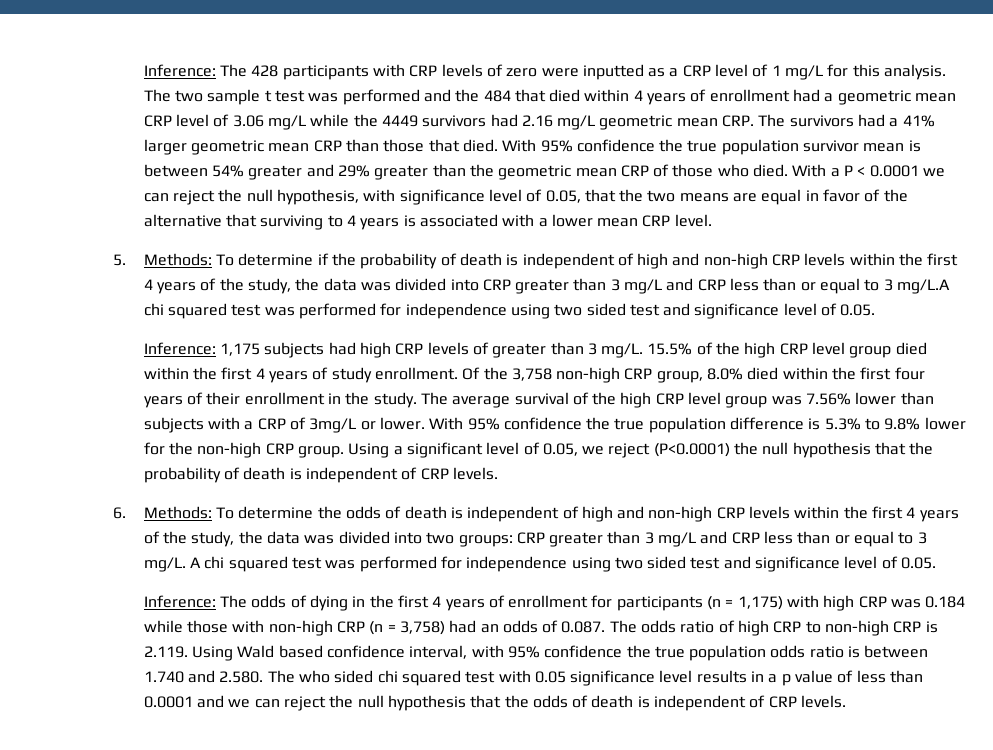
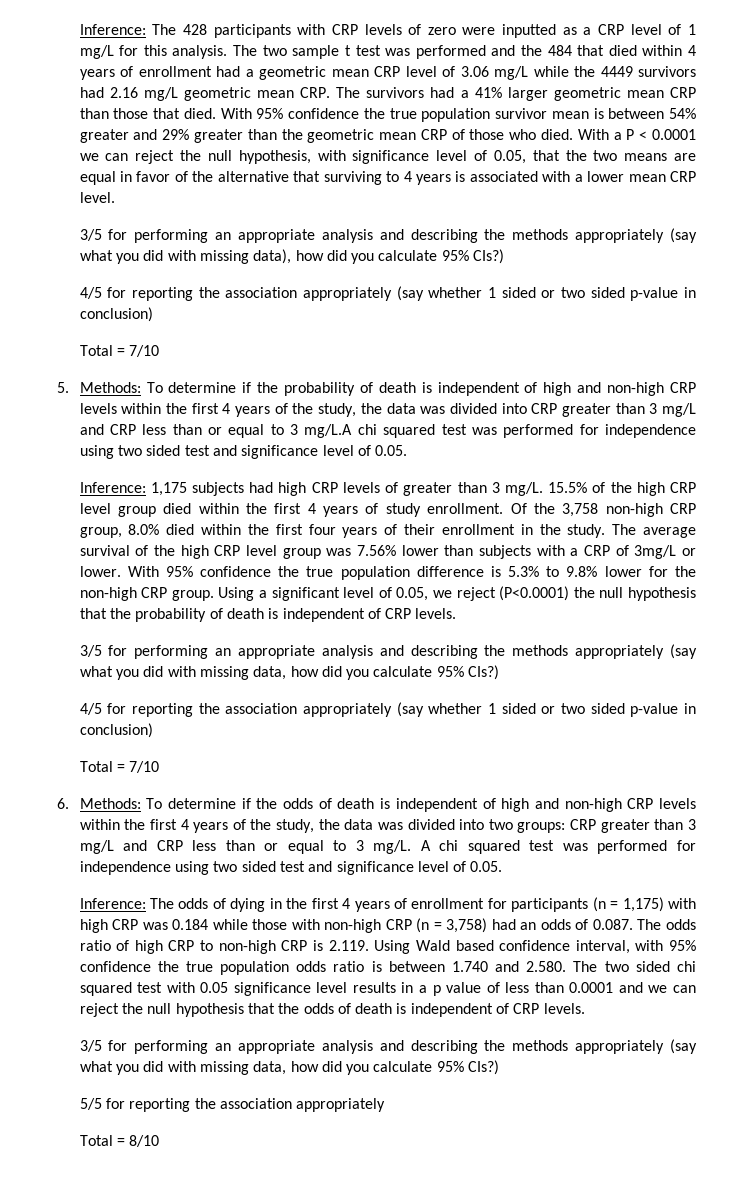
(712, 220) none -> [79,228,697,243] [79,249,505,264] [79,286,696,301] [79,307,153,322] [79,345,160,357] // 3/5 for performing an appropriate analysis and describing the methods appropriately (say what you did with missing data), how did you calculate 95% CIs?) // 4/5 for reporting the association appropriately (say whether 1 sided or two sided p-value in conclusion) // Total = 7/10
(498, 473) none -> [79,644,697,659] [79,665,500,680] [79,702,696,717] [79,723,153,738] [79,761,160,773] // 3/5 for performing an appropriate analysis and describing the methods appropriately (say what you did with missing data, how did you calculate 95% CIs?) // 4/5 for reporting the association appropriately (say whether 1 sided or two sided p-value in conclusion) // Total = 7/10
(314, 512) none -> [241,798,251,809] if
[298,670,330,683] who -> [604,961,629,972] two
(847, 701) none -> [79,1039,697,1054] [79,1060,500,1075] [79,1098,386,1112] [79,1135,160,1147] // 3/5 for performing an appropriate analysis and describing the methods appropriately (say what you did with missing data, how did you calculate 95% CIs?) // 5/5 for reporting the association appropriately // Total = 8/10

